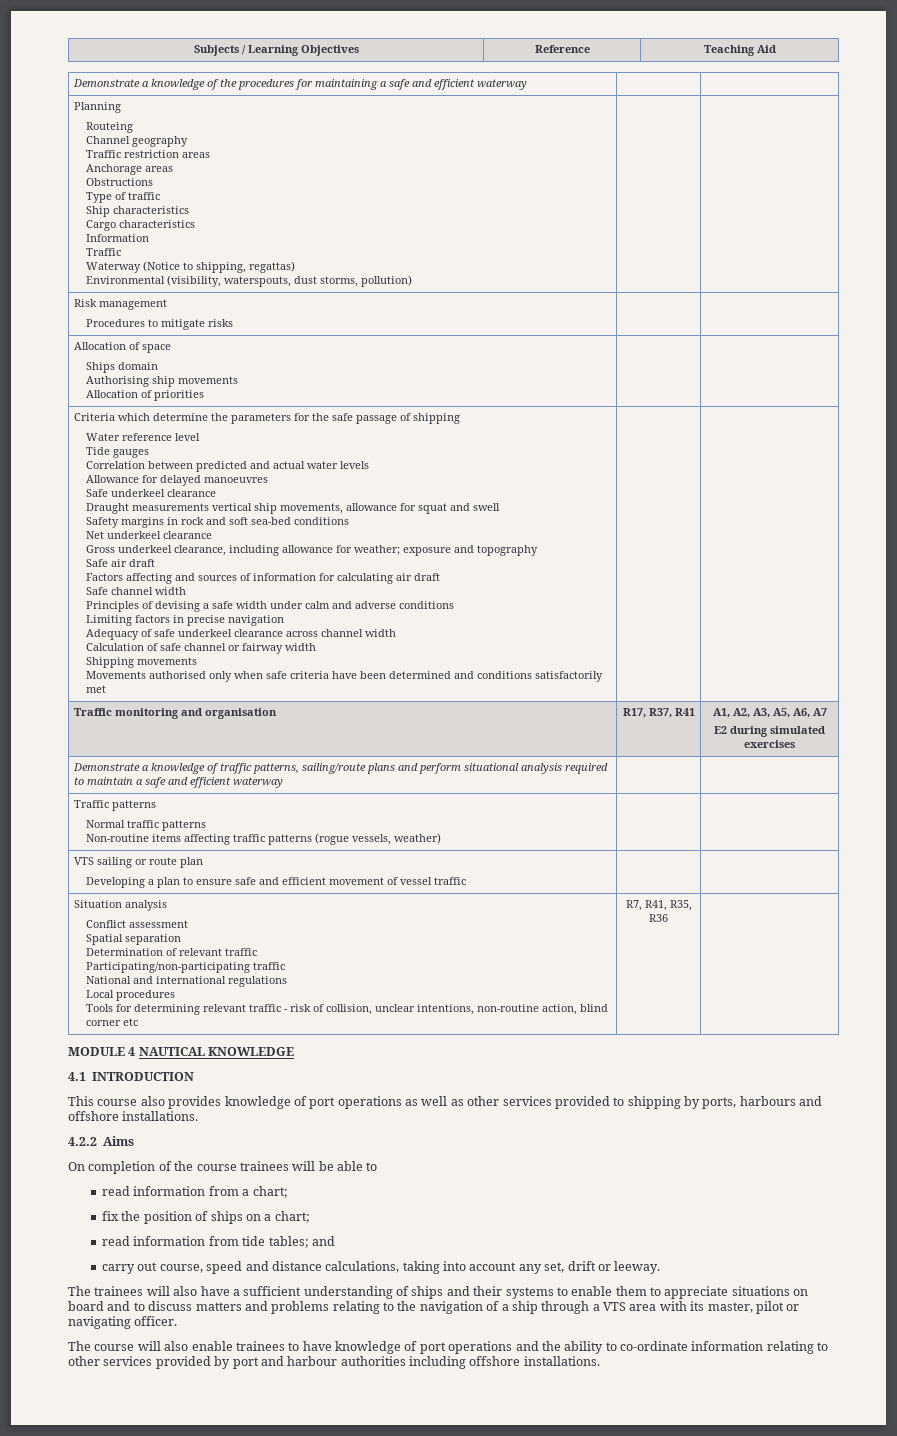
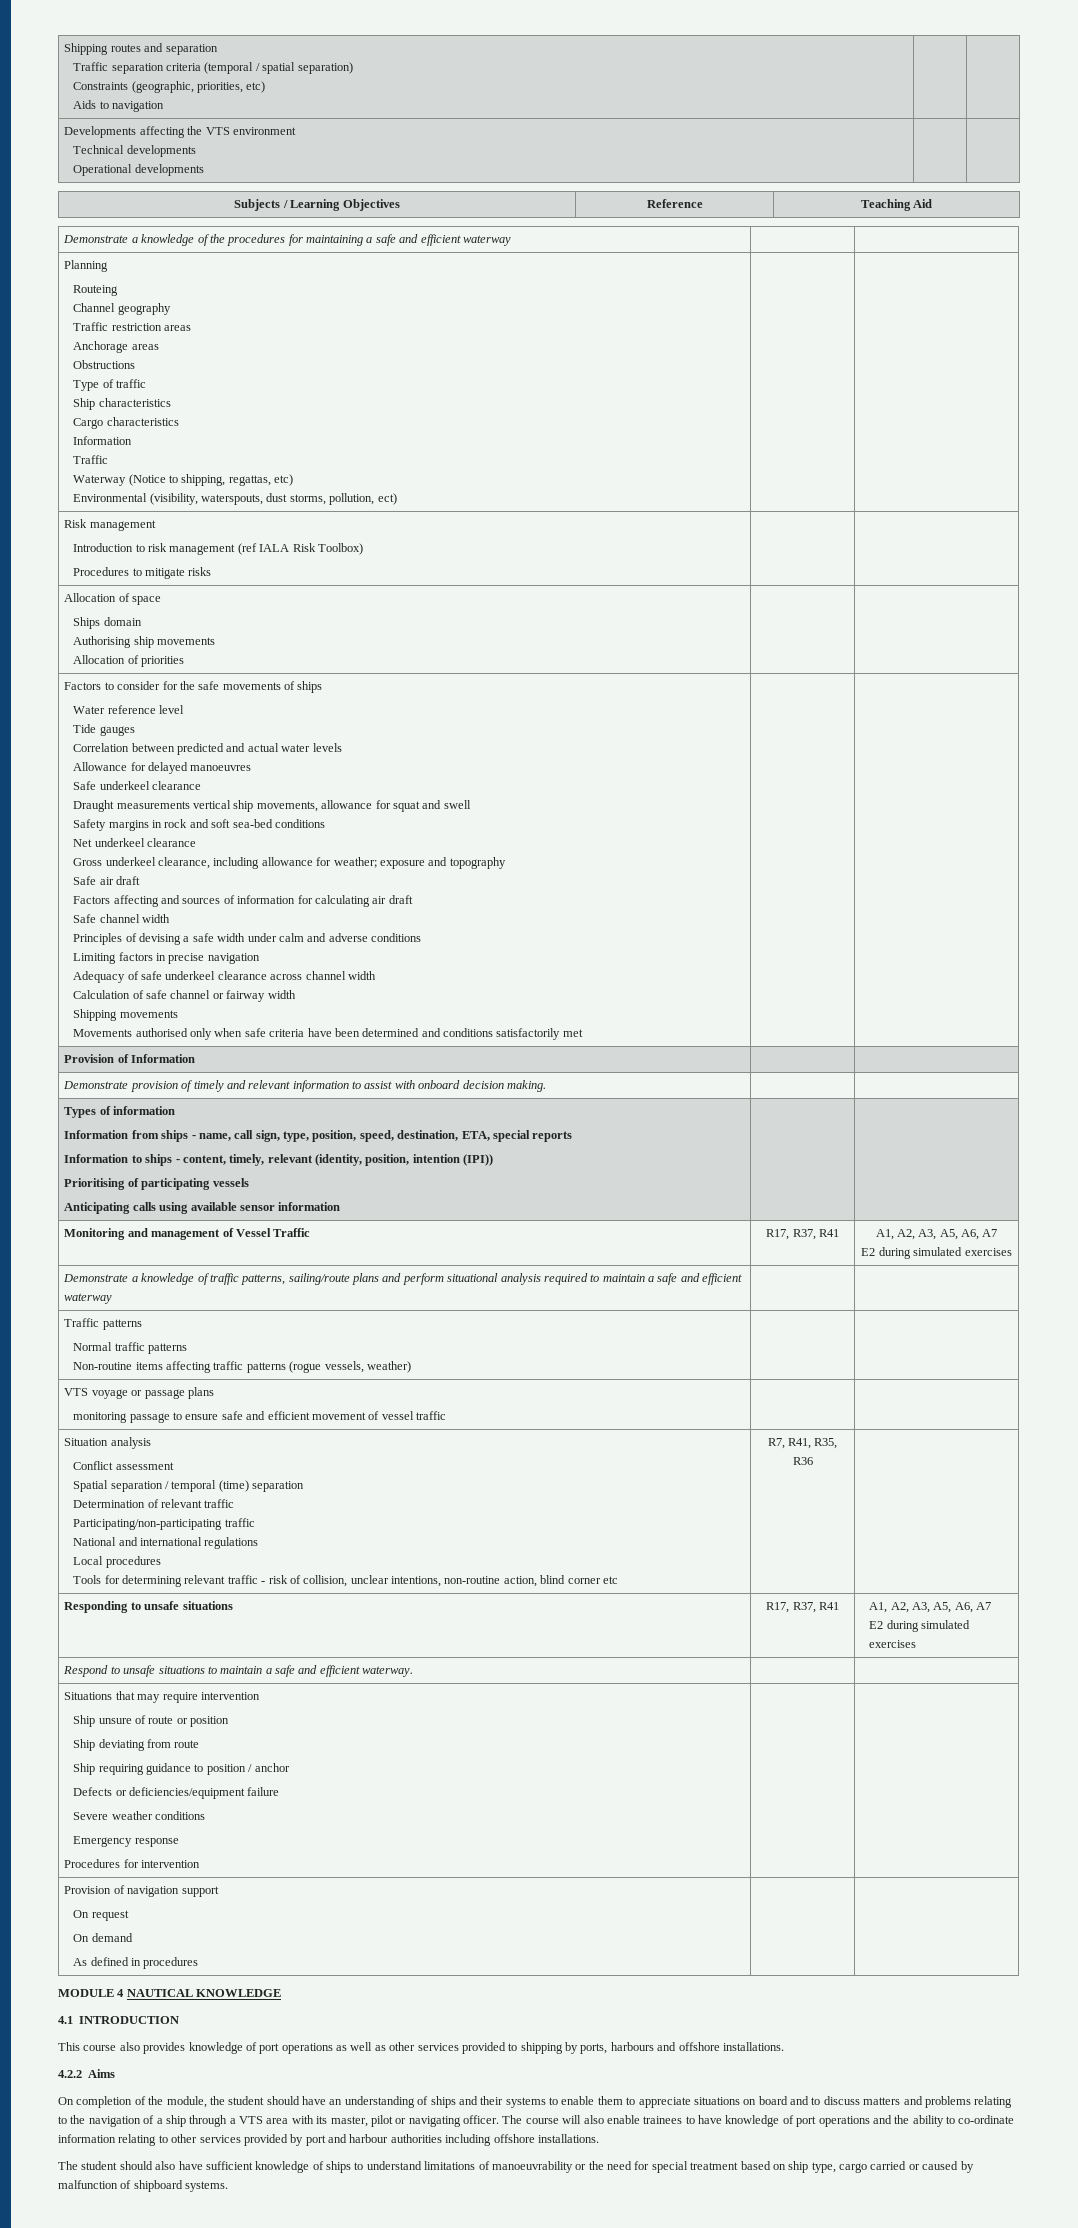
(193, 50) none -> [64,43,218,55] [73,62,353,74] [73,81,266,93] [73,100,165,112] [64,126,296,138] [73,145,196,157] [73,164,204,176] Shipping routes and separation // Traffic separation criteria (temporal / spatial separation) // Constraints (geographic, priorities, etc) // Aids to navigation | | // Developments affecting the VTS environment // Technical developments // Operational developments | | //
[249,261,296,273] regattas) -> [228,474,294,486] regattas, etc)
[361,275,413,287] pollution) -> [329,493,397,505] pollution, ect)
(168, 304) none -> [73,543,363,555] // Introduction to risk management (ref IALA Risk Toolbox)
[74,413,461,424] Criteria which determine the parameters for the safe passage of shipping -> [64,681,323,693] Factors to consider for the safe movements of ships
[74,708,278,719] Traffic monitoring and organisation -> [64,1054,196,1063] [63,1080,546,1092] [64,1106,176,1118] [64,1130,573,1142] [64,1154,494,1166] [64,1178,249,1190] [64,1202,341,1214] [64,1228,311,1240] Provision of Information | | // Demonstrate provision of timely and relevant information to assist with onboard decision making. | | // Types of information // Information from ships - name, call sign, type, position, speed, destination, ETA, special reports // Information to ships - content, timely, relevant (identity, position, intention (IPI)) // Prioritising of participating vessels // Anticipating calls using available sensor information | | // Monitoring and management of Vessel Traffic
[97,857,204,868] [86,877,181,888] sailing or route plan // Developing a plan -> [91,1387,214,1399] [73,1412,170,1423] voyage or passage plans // monitoring passage
(182, 939) none -> [165,1480,305,1492] / temporal (time) separation
(668, 918) none -> [64,1601,233,1613] [766,1602,839,1613] [869,1602,992,1613] [869,1620,971,1632] [869,1640,917,1648] [63,1665,414,1677] [64,1691,260,1703] [73,1715,230,1727] [73,1739,200,1751] [73,1763,290,1775] [73,1787,280,1799] [73,1811,206,1820] [73,1836,179,1847] [64,1859,201,1868] [64,1885,219,1897] [73,1910,129,1921] [73,1933,133,1942] [73,1957,199,1969] // Responding to unsafe situations | R17, R37, R41 | A1, A2, A3, A5, A6, A7 // E2 during simulated exercises // Respond to unsafe situations to maintain a safe and efficient waterway. | | // Situations that may require intervention // Ship unsure of route or position // Ship deviating from route // Ship requiring guidance to position / anchor // Defects or deficiencies/equipment failure // Severe weather conditions // Emergency response // Procedures for intervention | | // Provision of navigation support // On request // On demand // As defined in procedures | |
[196,1161,378,1171] [102,1186,288,1198] [102,1211,310,1224] [102,1236,335,1248] [102,1261,661,1274] [68,1286,302,1296] course trainees will be able to // read information from a chart; // fix the position of ships on a chart; // read information from tide tables; and // carry out course, speed and distance calculations, taking into account any set, drift or leeway. // The trainees will also have a sufficient -> [166,2096,343,2108] module, the student should have an
(178, 1321) // -> (499, 2119) none
(600, 1361) none -> [58,2161,974,2173] [58,2180,229,2192] // The student should also have sufficient knowledge of ships to understand limitations of manoeuvrability or the need for special treatment based on ship type, cargo carried or caused by malfunction of shipboard systems.

